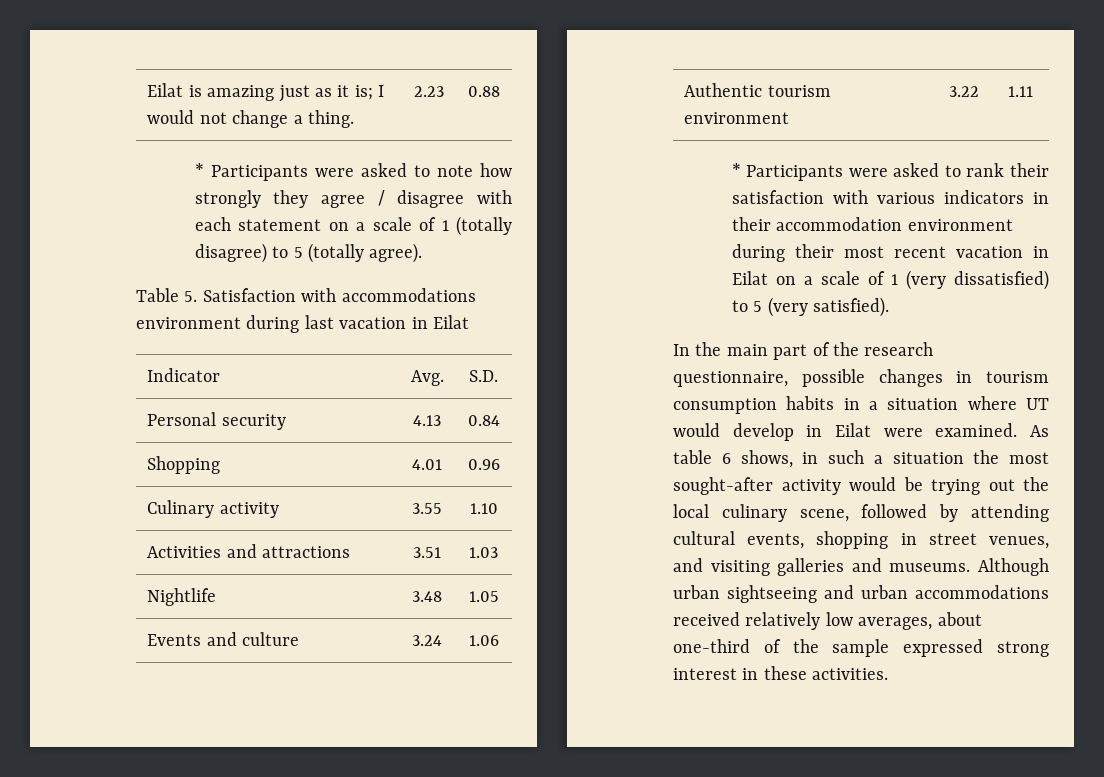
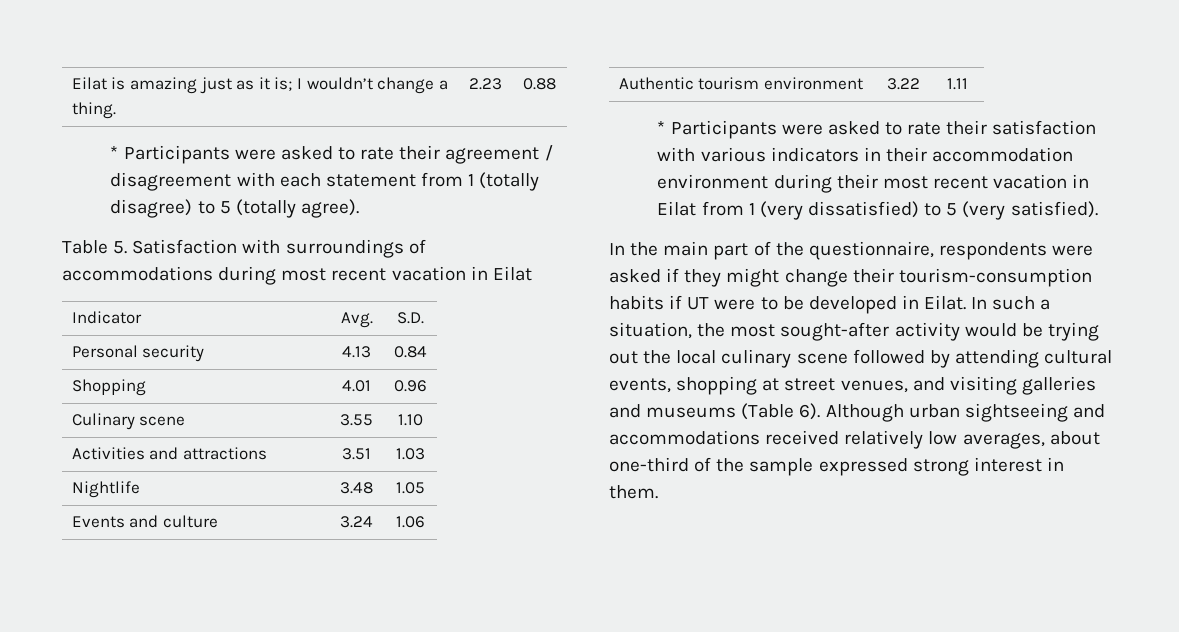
[147,110,227,124] would not -> [306,77,373,90] wouldn’t
[436,163,512,177] [194,190,512,208] [194,217,437,231] note how strongly they agree / disagree with each statement on a scale of -> [360,145,553,164] [110,172,464,191] rate their agreement / disagreement with each statement from
[341,288,476,302] [136,315,334,333] accommodations environment during last -> [285,239,426,258] [62,266,387,285] surroundings of accommodations during most recent
[219,502,279,518] activity -> [139,416,186,426] scene
[966,163,1005,177] rank -> [907,122,942,135] rate
[775,271,885,285] on a scale of -> [701,201,744,216] from
[864,342,934,356] [673,369,1049,387] [673,396,1049,414] [673,423,1049,441] [673,450,819,468] research questionnaire, possible changes in tourism consumption habits in a situation where UT would develop in Eilat were examined. As table 6 shows, in -> [808,241,1094,260] [609,268,1092,287] [609,295,988,314] questionnaire, respondents were asked if they might change their tourism-consumption habits if UT were to be developed in Eilat. In
[892,452,964,464] situation -> [609,322,692,339] situation,
[799,509,849,522] scene, -> [796,353,848,364] scene
[900,533,917,545] in -> [762,378,780,391] at
[889,563,971,572] museums. -> [646,403,821,420] museums (Table 6).
[861,585,908,599] urban -> (1105, 411) none
[763,666,889,680] these activities. -> [609,485,658,499] them.

